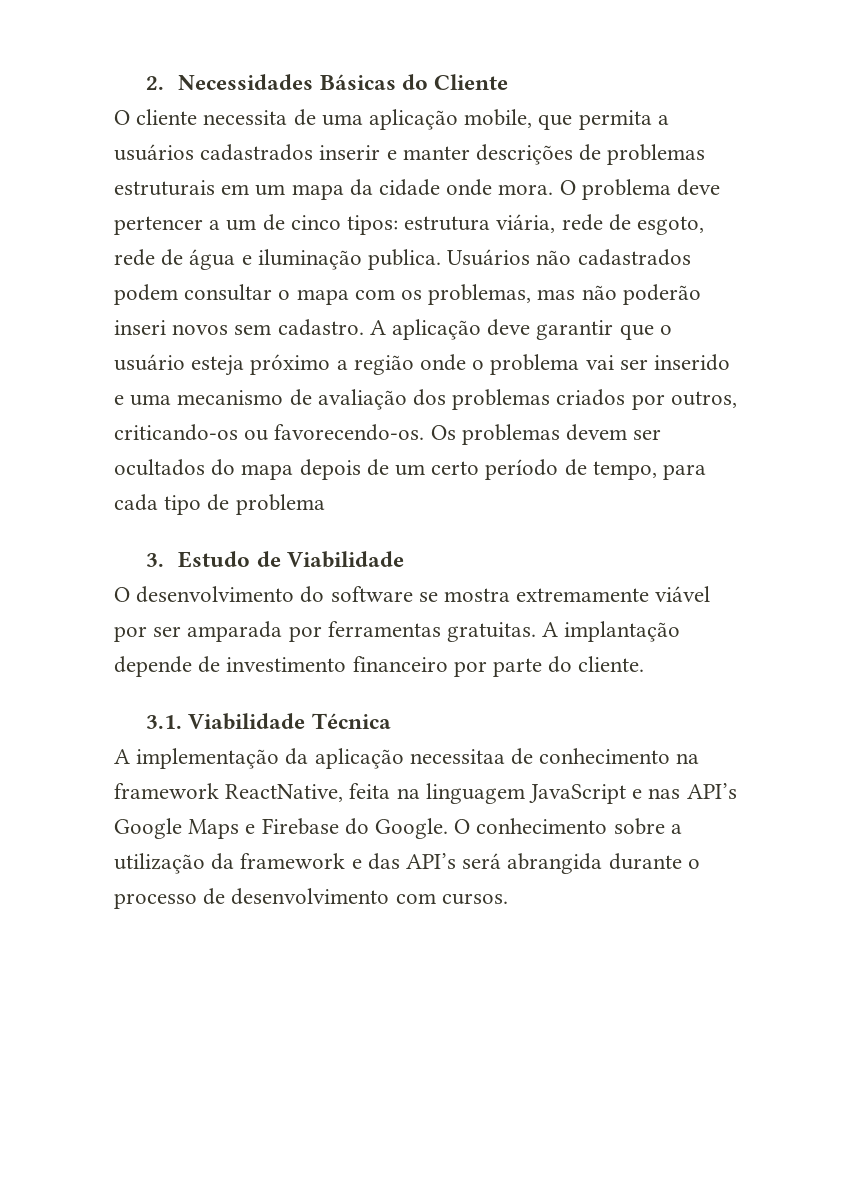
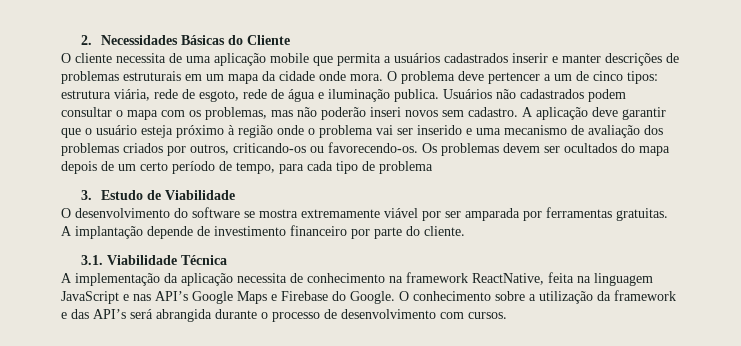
[464,109,533,128] mobile, -> [270,53,309,63] mobile
[336,360,348,370] a -> [228,125,235,135] à
[409,749,505,764] necessitaa -> [237,273,287,283] necessita

